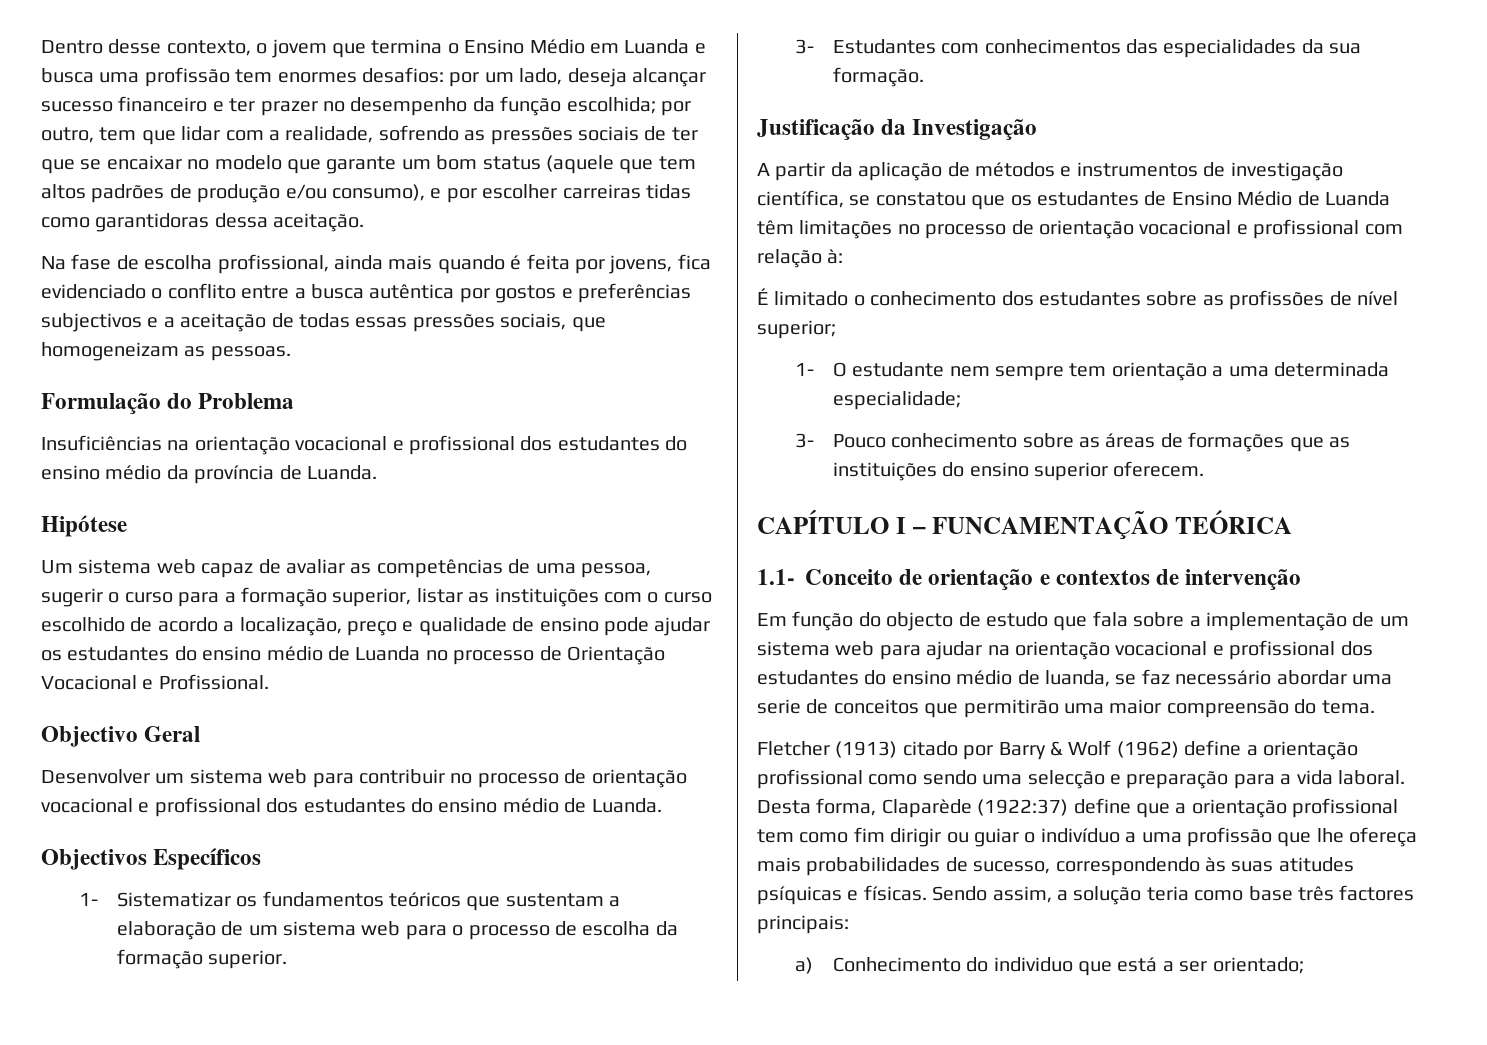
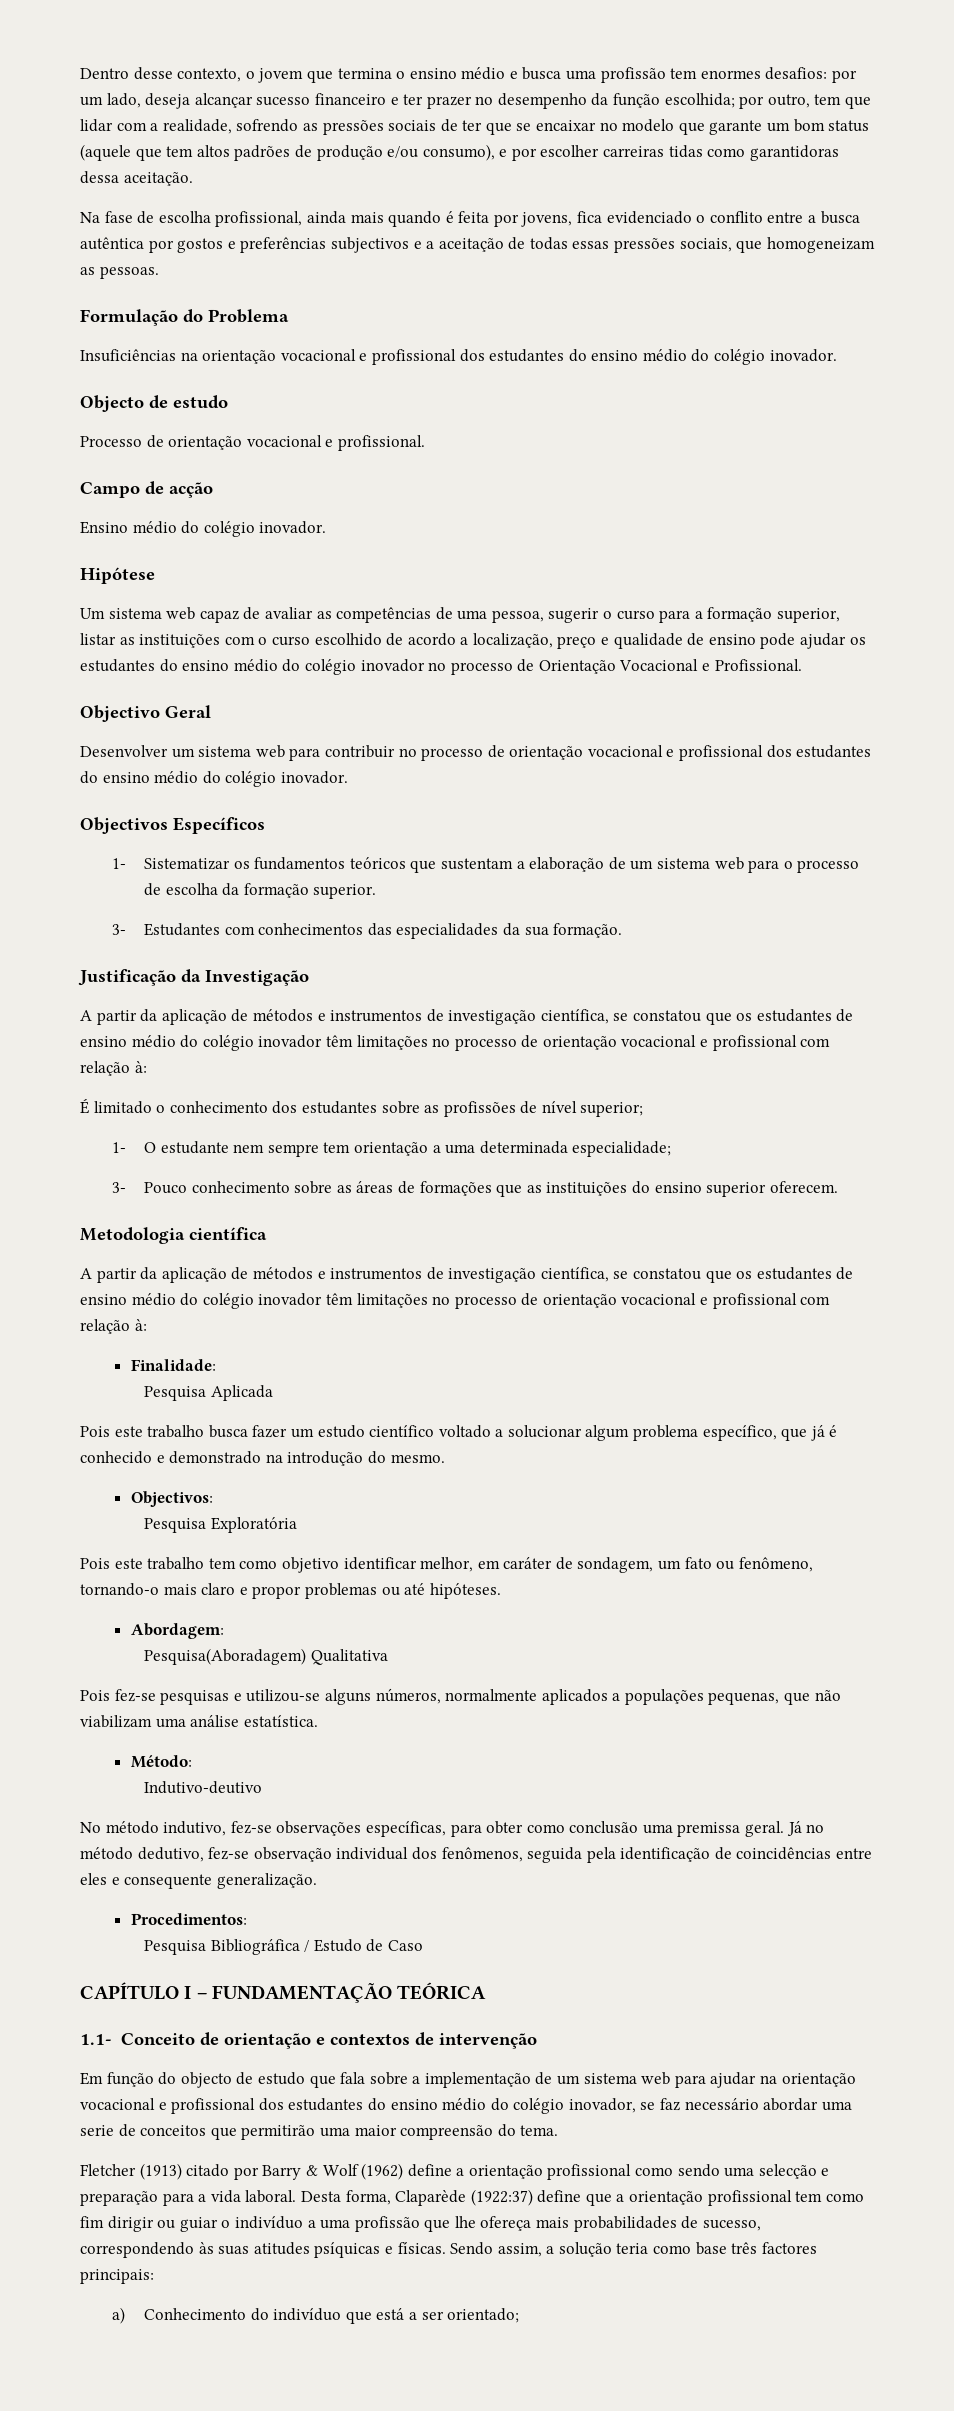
[464,39,690,54] Ensino Médio em Luanda -> [409,67,506,80] ensino médio
[166,465,377,484] da província de Luanda. -> [691,349,837,365] [80,395,228,412] [80,435,425,451] [80,481,213,498] [80,521,327,537] do colégio inovador. // Objecto de estudo // Processo de orientação vocacional e profissional. // Campo de acção // Ensino médio do colégio inovador.
[328,646,421,661] de Luanda -> [282,659,425,675] do colégio inovador
[564,798,662,813] de Luanda. -> [202,771,348,787] do colégio inovador.
[1171,191,1390,206] Ensino Médio de Luanda -> [80,1035,323,1051] ensino médio do colégio inovador
(1205, 469) none -> [80,1227,267,1244] [80,1267,854,1283] [80,1293,831,1309] [80,1319,147,1334] [130,1359,216,1371] [144,1385,273,1401] [80,1425,838,1441] [80,1451,445,1466] [130,1491,213,1507] [144,1517,297,1533] [80,1557,813,1573] [80,1583,501,1599] [130,1623,224,1639] [144,1648,388,1665] [80,1688,841,1705] [80,1715,318,1728] [130,1755,192,1768] [144,1781,263,1794] [80,1821,825,1837] [80,1847,873,1863] [80,1873,317,1889] [130,1913,247,1925] [144,1939,424,1955] // Metodologia científica // A partir da aplicação de métodos e instrumentos de investigação científica, se constatou que os estudantes de ensino médio do colégio inovador têm limitações no processo de orientação vocacional e profissional com relação à: // Finalidade: // Pesquisa Aplicada // Pois este trabalho busca fazer um estudo científico voltado a solucionar algum problema específico, que já é conhecido e demonstrado na introdução do mesmo. // Objectivos: // Pesquisa Exploratória // Pois este trabalho tem como objetivo identificar melhor, em caráter de sondagem, um fato ou fenômeno, tornando-o mais claro e propor problemas ou até hipóteses. // Abordagem: // Pesquisa(Aboradagem) Qualitativa // Pois fez-se pesquisas e utilizou-se alguns números, normalmente aplicados a populações pequenas, que não viabilizam uma análise estatística. // Método: // Indutivo-deutivo // No método indutivo, fez-se observações específicas, para obter como conclusão uma premissa geral. Já no método dedutivo, fez-se observação individual dos fenômenos, seguida pela identificação de coincidências entre eles e consequente generalização. // Procedimentos: // Pesquisa Bibliográfica / Estudo de Caso
[932,511,1169,540] FUNCAMENTAÇÃO -> [211,1983,392,2003] FUNDAMENTAÇÃO
[1017,670,1110,687] de luanda, -> [490,2098,636,2114] do colégio inovador,
[993,957,1073,972] individuo -> [273,2308,342,2321] indivíduo

